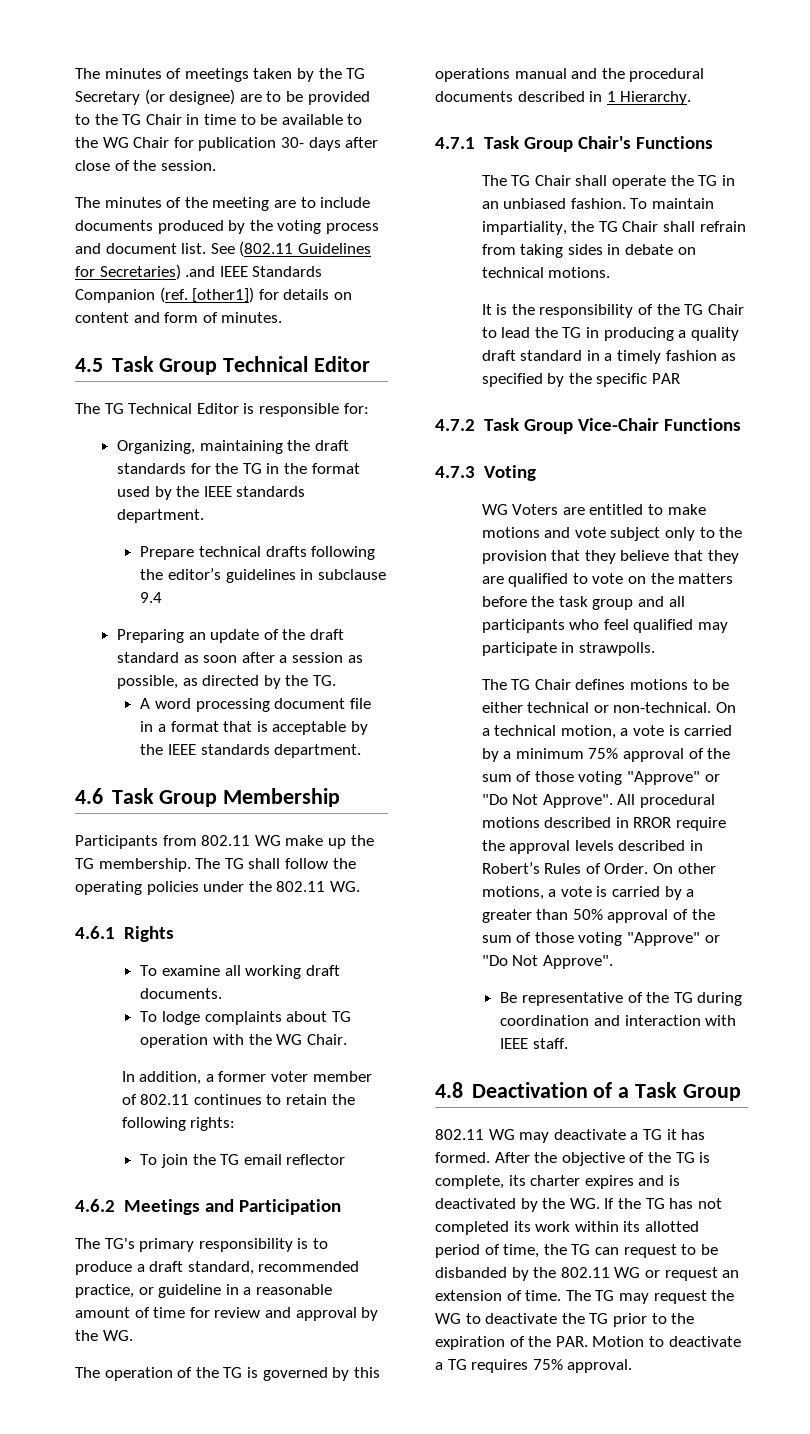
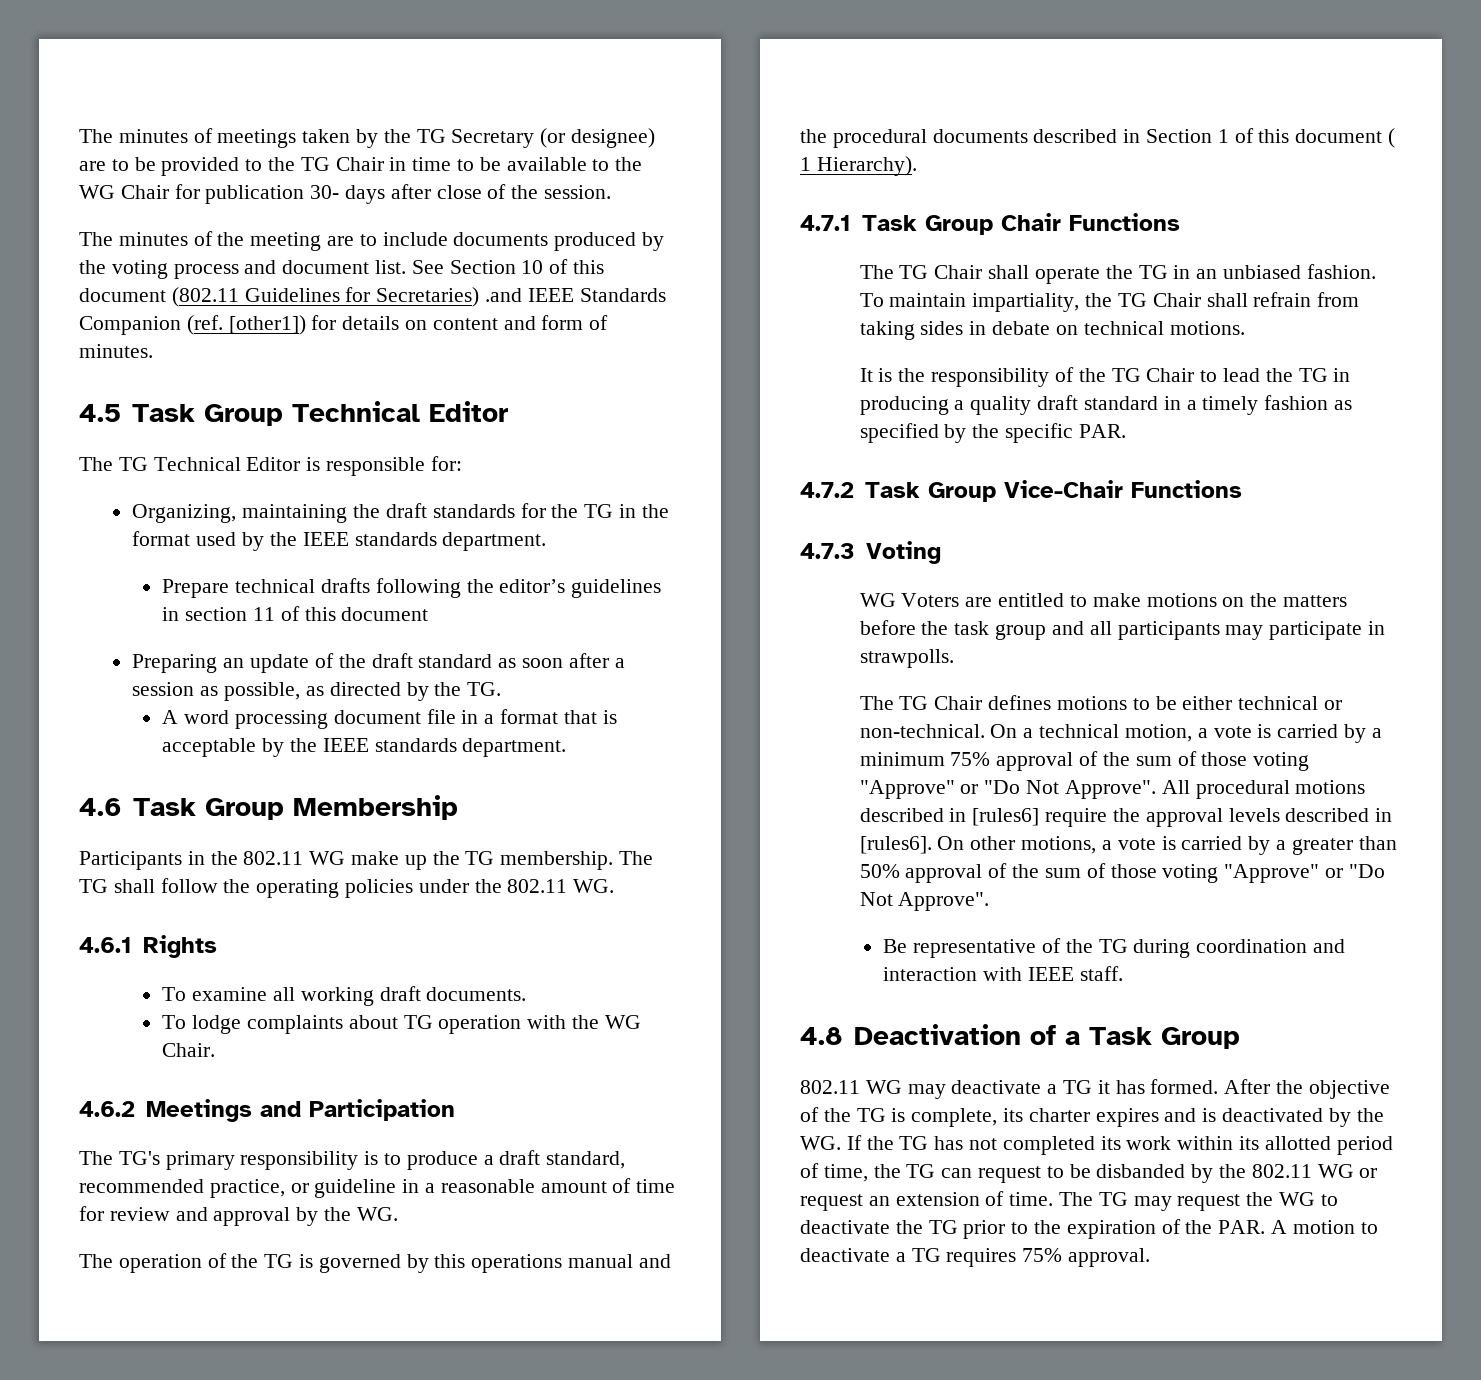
(235, 248) none -> [449,259,605,274] [79,288,166,302] Section 10 of this document
[317,569,386,580] [140,592,163,603] subclause 9.4 -> [185,606,429,621] section 11 of this document
[162,835,197,846] from -> [187,851,238,865] in the
[121,1071,372,1085] [121,1094,355,1105] [121,1117,236,1131] [140,1154,346,1168] // In addition, a former voter member of 802.11 continues to retain the following rights: // To join the TG email reflector -> (216, 1050) none
[606,91,692,105] 1 Hierarchy. -> [1146,128,1396,148] [800,156,917,176] Section 1 of this document ( 1 Hierarchy).
[577,136,631,149] Chair's -> [1000,213,1061,231] Chair
[652,373,681,384] PAR -> [1078,424,1126,438] PAR.
[544,527,743,541] [481,550,739,564] [481,573,624,587] and vote subject only to the provision that they believe that they are qualified to vote -> (1217, 600) none
[569,619,694,633] who feel qualified -> (1220, 630) none
[633,817,672,828] RROR -> [972,808,1040,826] [rules6]
[481,862,649,874] Robert’s Rules of Order. -> [859,836,932,854] [rules6].
[592,1336,645,1347] Motion -> [1271,1220,1355,1234] A motion

